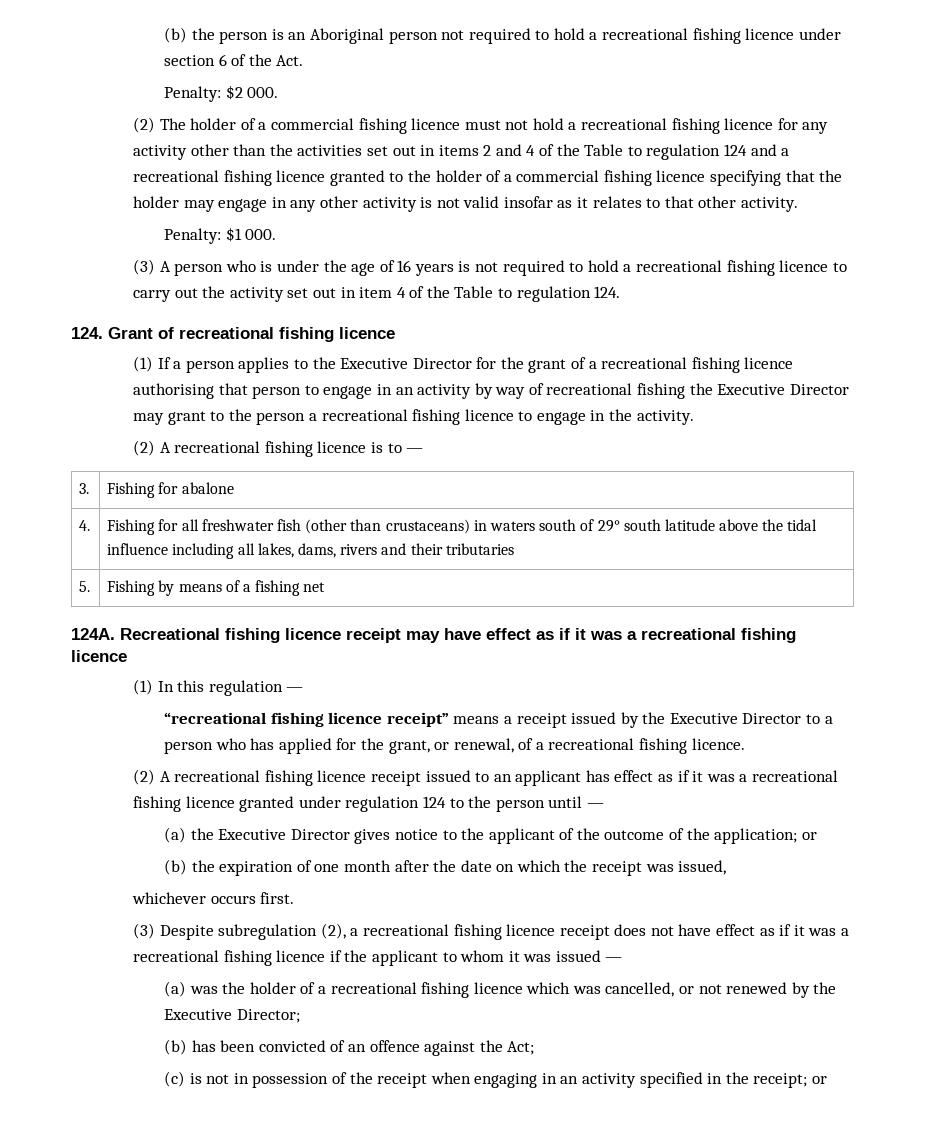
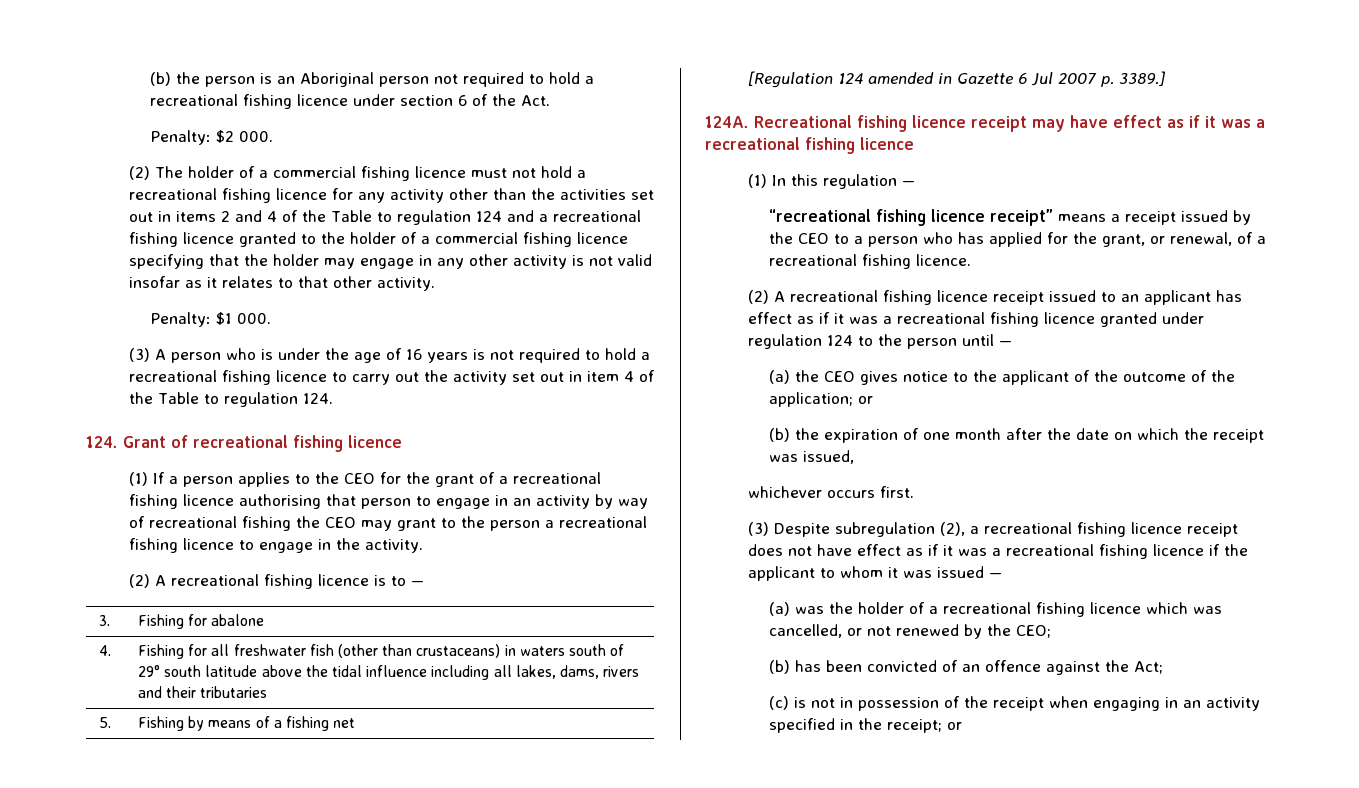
[340,358,472,369] Executive Director -> [343,473,375,484] CEO
[717,384,849,395] Executive Director -> [324,517,356,528] CEO
(326, 587) none -> [747,71,1165,88] // [Regulation 124 amended in Gazette 6 Jul 2007 p. 3389.]
[669,713,802,724] Executive Director -> [798,233,830,244] CEO
[218,829,350,840] Executive Director -> [824,371,856,382] CEO
[163,1009,300,1023] Executive Director; -> [1016,625,1052,638] CEO;

